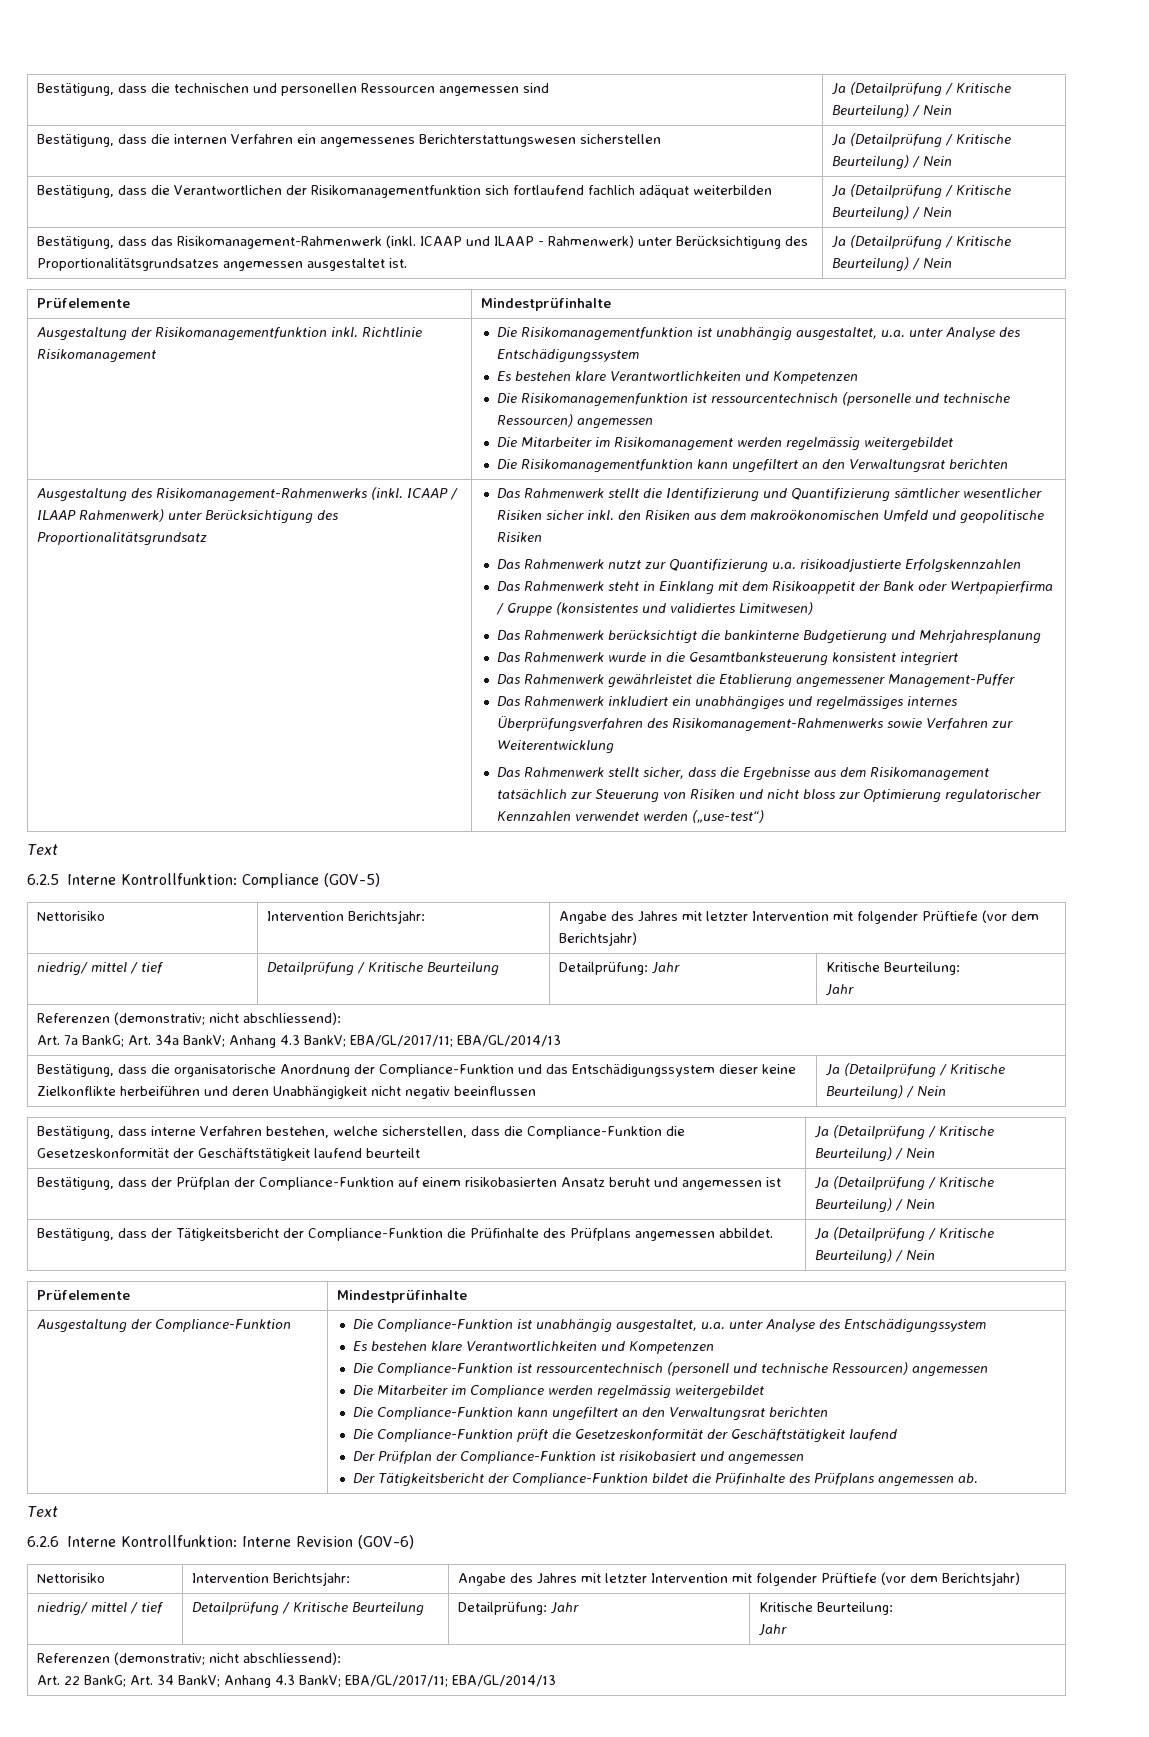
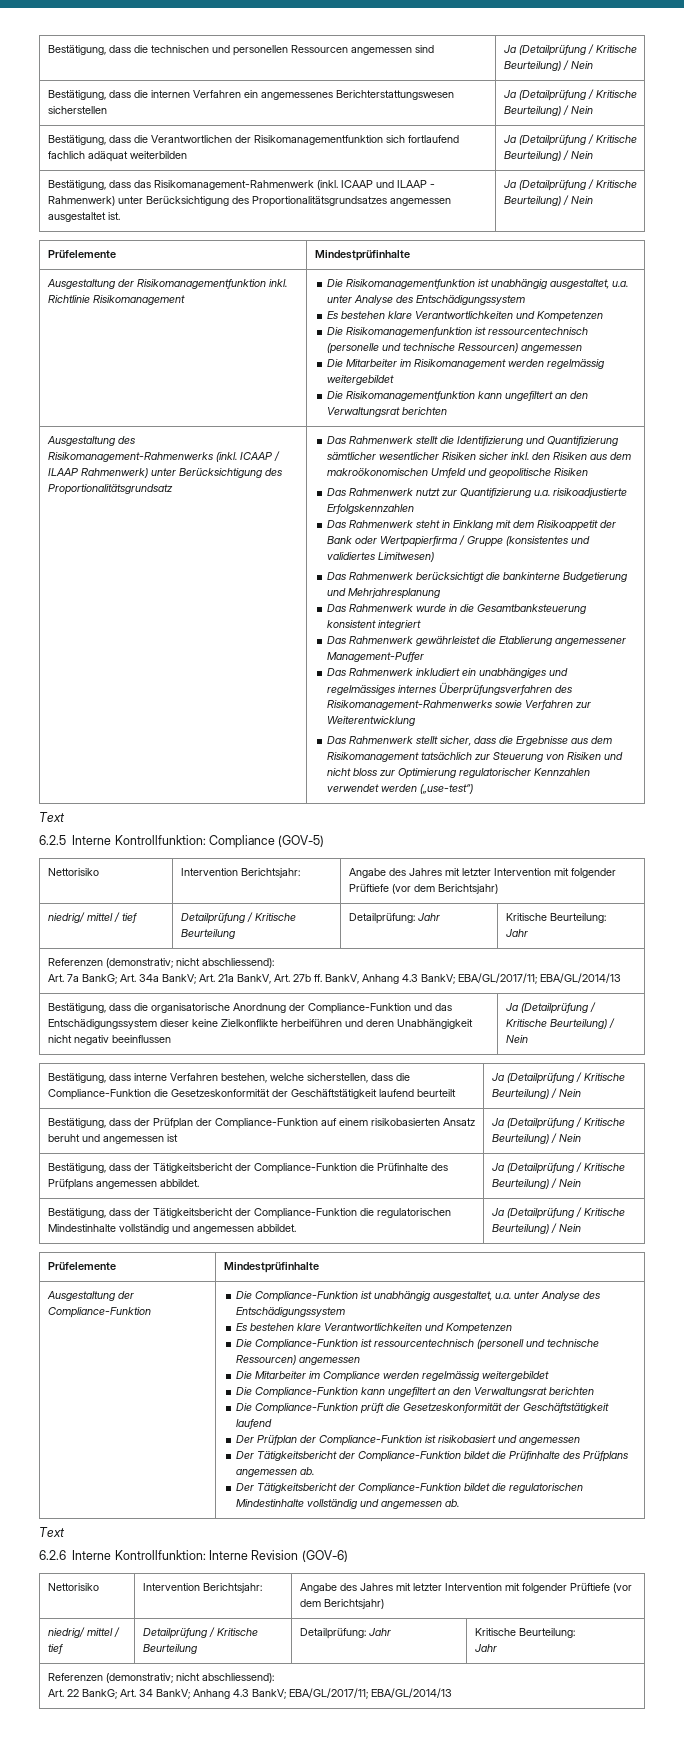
(226, 1041) none -> [198,974,359,984] Art. 21a BankV, Art. 27b ff. BankV,
(936, 1255) none -> [47,1208,451,1219] [47,1224,296,1234] [491,1207,625,1219] [491,1223,581,1234] // Bestätigung, dass der Tätigkeitsbericht der Compliance-Funktion die regulatorischen Mindestinhalte vollständig und angemessen abbildet. | Ja (Detailprüfung / Kritische Beurteilung) / Nein
(979, 1478) none -> [235,1483,583,1494] [235,1499,459,1509] // Der Tätigkeitsbericht der Compliance-Funktion bildet die regulatorischen Mindestinhalte vollständig und angemessen ab.

